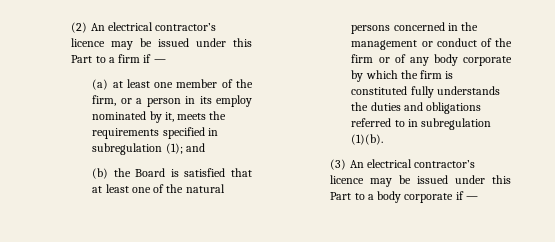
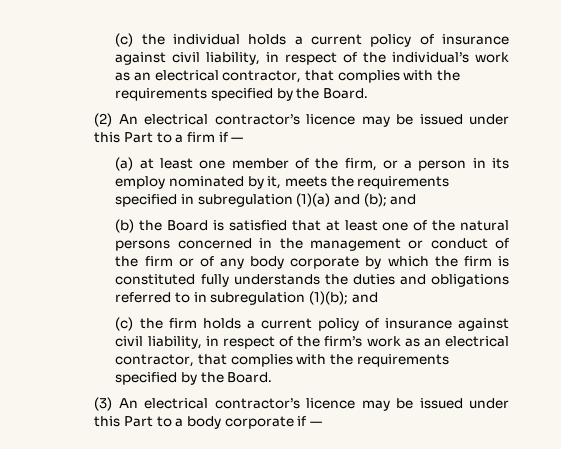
(71, 27) none -> [115,33,509,47] [115,52,509,65] [115,70,460,83] [115,88,369,101] (c) the individual holds a current policy of insurance against civil liability, in respect of the individual’s work as an electrical contractor, that complies with the requirements specified by the Board. //
[165,143,183,154] (1); -> [296,193,387,207] (1)(a) and (b);
[351,134,384,145] (1)(b). -> [309,291,378,305] [115,317,510,331] [115,336,510,349] [115,354,449,367] [115,372,273,385] (1)(b); and // (c) the firm holds a current policy of insurance against civil liability, in respect of the firm’s work as an electrical contractor, that complies with the requirements specified by the Board.

